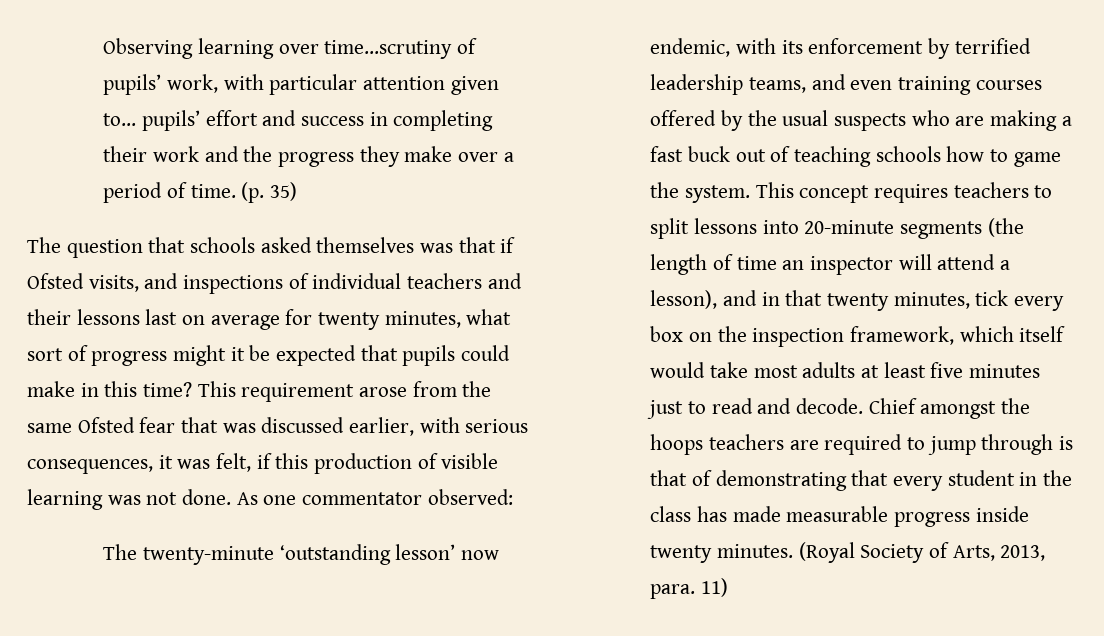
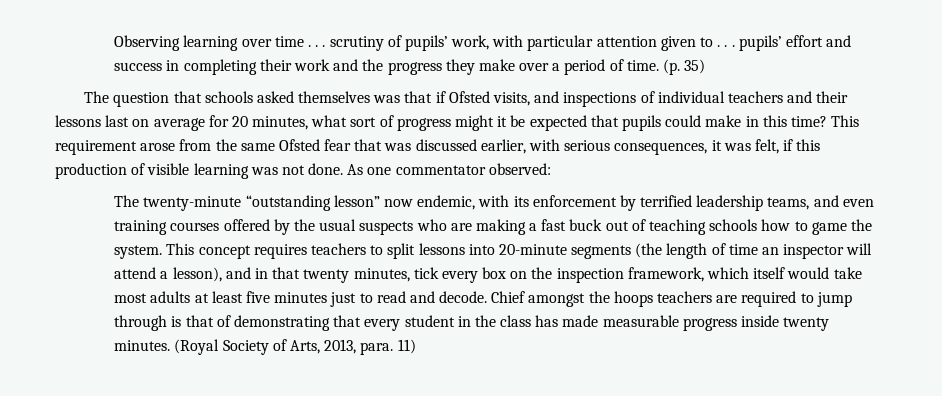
[324,40,453,59] time…scrutiny -> [274,36,384,51] time . . . scrutiny
[103,113,137,126] to… -> [700,37,735,47] to . . .
[318,312,381,330] twenty -> [231,116,248,127] 20
[279,544,456,565] ‘outstanding lesson’ -> [245,195,380,211] “outstanding lesson”

